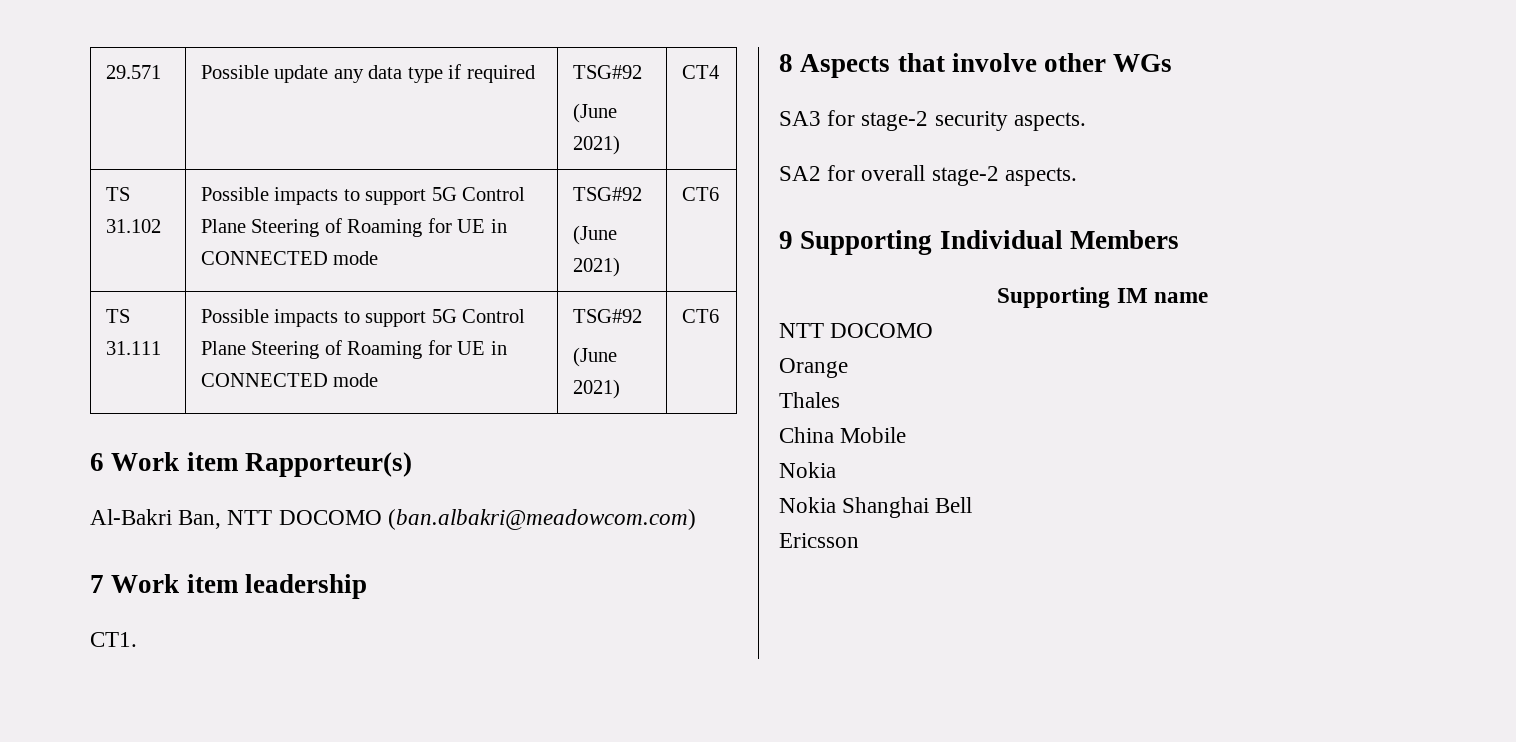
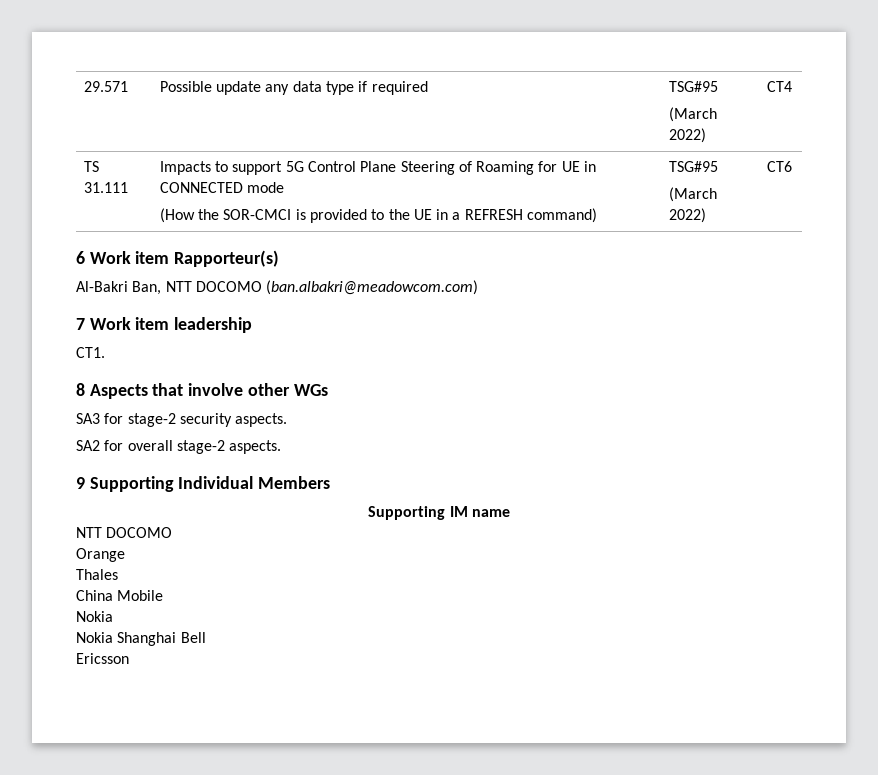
[572,65,642,79] [572,103,617,123] [572,135,620,155] TSG#92 // (June 2021) -> [668,81,718,92] [668,107,717,122] [668,128,706,143] TSG#95 // (March 2022)
[105,219,161,233] [200,187,339,205] 31.102 | Possible impacts -> [83,182,128,193] [159,161,211,175] 31.111 | Impacts
[572,187,642,201] [572,225,617,245] [572,257,620,277] [681,187,719,201] [105,309,130,323] [105,341,161,355] [200,309,526,327] [200,340,507,359] [200,373,379,387] [572,309,642,323] [572,347,617,367] [572,379,620,399] | TSG#92 // (June 2021) | CT6 // TS 31.111 | Possible impacts to support 5G Control Plane Steering of Roaming for UE in CONNECTED mode | TSG#92 // (June 2021) -> [159,208,598,223] [668,161,718,172] [668,187,717,202] [668,208,706,223] // (How the SOR-CMCI is provided to the UE in a REFRESH command) | TSG#95 // (March 2022)

